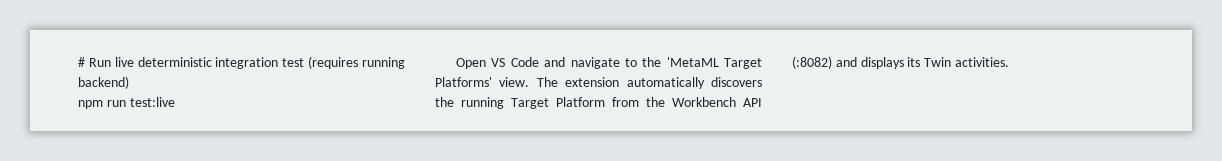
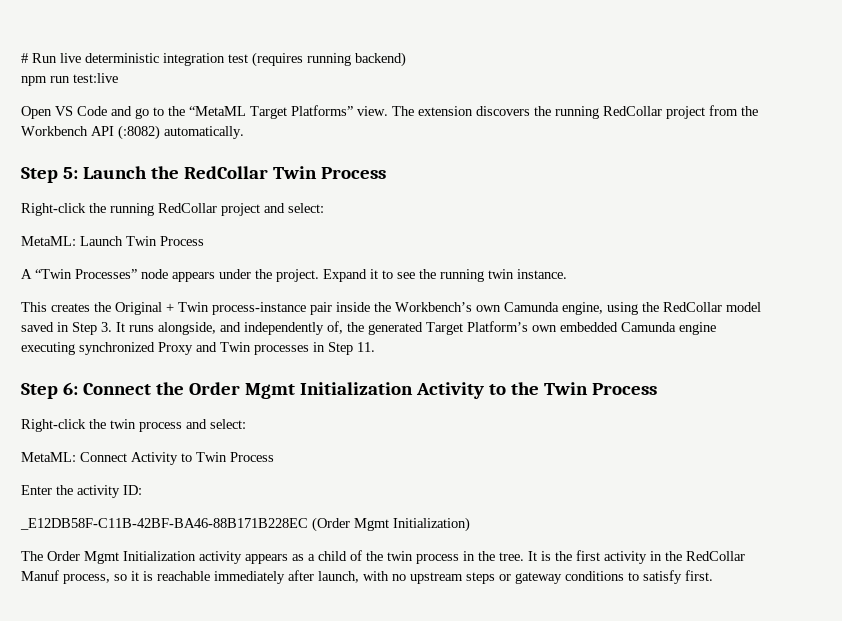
[570,57,762,69] [435,77,492,87] navigate to the 'MetaML Target Platforms' -> [135,105,353,119] go to the “MetaML Target Platforms”
[626,77,705,89] automatically -> (473, 111) none
[511,97,605,109] Target Platform -> [603,106,705,119] RedCollar project
[835,57,1009,69] and displays its Twin activities. -> [164,126,244,139] [21,166,386,183] [21,203,324,216] [21,236,204,246] [21,269,567,282] [21,302,761,315] [21,321,716,335] [21,342,375,355] [21,382,657,399] [21,419,246,432] [21,452,274,465] [21,485,142,498] [20,517,470,532] [21,550,745,564] [21,570,713,584] automatically. // Step 5: Launch the RedCollar Twin Process // Right-click the running RedCollar project and select: // MetaML: Launch Twin Process // A “Twin Processes” node appears under the project. Expand it to see the running twin instance. // This creates the Original + Twin process-instance pair inside the Workbench’s own Camunda engine, using the RedCollar model saved in Step 3. It runs alongside, and independently of, the generated Target Platform’s own embedded Camunda engine executing synchronized Proxy and Twin processes in Step 11. // Step 6: Connect the Order Mgmt Initialization Activity to the Twin Process // Right-click the twin process and select: // MetaML: Connect Activity to Twin Process // Enter the activity ID: // _E12DB58F-C11B-42BF-BA46-88B171B228EC (Order Mgmt Initialization) // The Order Mgmt Initialization activity appears as a child of the twin process in the tree. It is the first activity in the RedCollar Manuf process, so it is reachable immediately after launch, with no upstream steps or gateway conditions to satisfy first.

